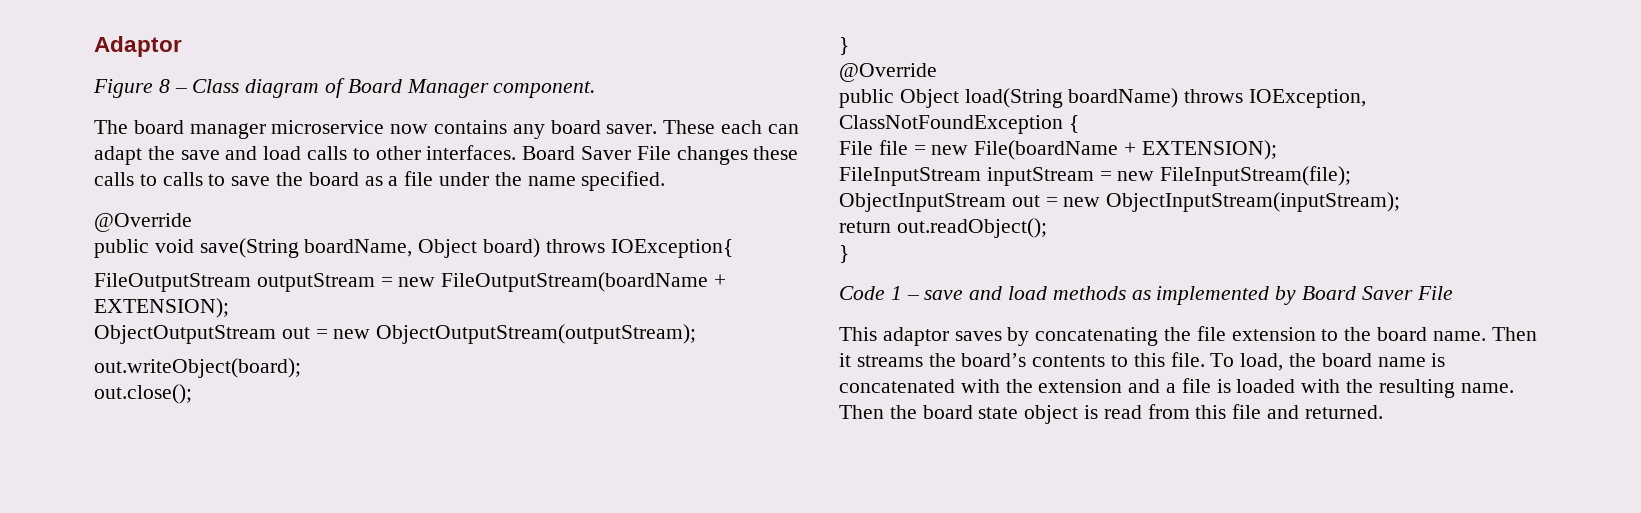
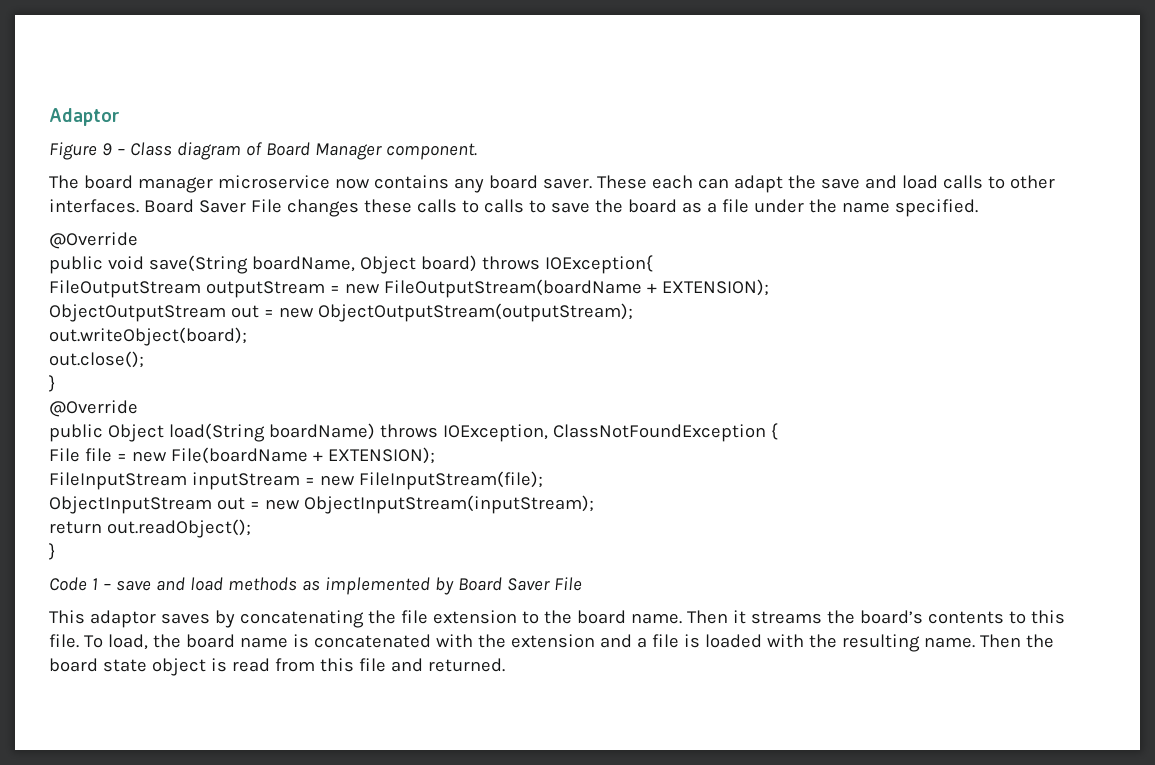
[158,79,170,93] 8 -> [101,143,112,156] 9

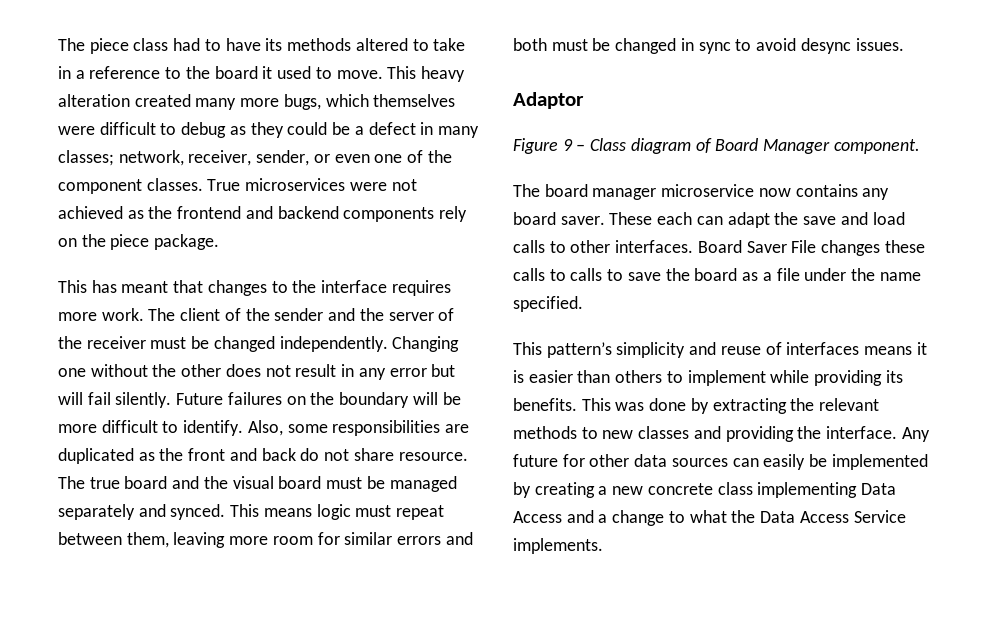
(49, 117) none -> [58,38,466,54] [58,66,465,82] [58,94,456,110] [58,122,479,138] [58,150,452,166] [58,178,417,194] [58,206,468,222] [58,234,220,250] [58,280,451,296] [58,308,455,321] [58,336,460,352] [58,364,456,380] [58,392,461,408] [58,420,470,436] [58,448,468,464] [58,476,457,492] [58,504,445,520] [58,532,473,548] [513,38,904,54] The piece class had to have its methods altered to take in a reference to the board it used to move. This heavy alteration created many more bugs, which themselves were difficult to debug as they could be a defect in many classes; network, receiver, sender, or even one of the component classes. True microservices were not achieved as the frontend and backend components rely on the piece package. // This has meant that changes to the interface requires more work. The client of the sender and the server of the receiver must be changed independently. Changing one without the other does not result in any error but will fail silently. Future failures on the boundary will be more difficult to identify. Also, some responsibilities are duplicated as the front and back do not share resource. The true board and the visual board must be managed separately and synced. This means logic must repeat between them, leaving more room for similar errors and both must be changed in sync to avoid desync issues. //
[49,232,138,249] [49,255,653,274] [49,279,769,298] [49,303,633,322] [49,327,247,346] [49,351,144,368] [49,375,55,392] [49,400,138,417] [49,423,778,442] [49,447,435,464] [49,471,543,490] [49,495,594,514] [49,519,251,538] [49,543,55,560] [49,577,582,595] [49,610,1065,628] [49,634,1054,652] [49,658,505,676] @Override // public void save(String boardName, Object board) throws IOException{ // FileOutputStream outputStream = new FileOutputStream(boardName + EXTENSION); // ObjectOutputStream out = new ObjectOutputStream(outputStream); // out.writeObject(board); // out.close(); // } // @Override // public Object load(String boardName) throws IOException, ClassNotFoundException { // File file = new File(boardName + EXTENSION); // FileInputStream inputStream = new FileInputStream(file); // ObjectInputStream out = new ObjectInputStream(inputStream); // return out.readObject(); // } // Code 1 – save and load methods as implemented by Board Saver File // This adaptor saves by concatenating the file extension to the board name. Then it streams the board’s contents to this file. To load, the board name is concatenated with the extension and a file is loaded with the resulting name. Then the board state object is read from this file and returned. -> [513,342,927,358] [513,370,903,386] [513,398,880,414] [513,426,930,442] [513,454,928,470] [513,482,897,498] [513,510,906,526] [513,538,603,554] This pattern’s simplicity and reuse of interfaces means it is easier than others to implement while providing its benefits. This was done by extracting the relevant methods to new classes and providing the interface. Any future for other data sources can easily be implemented by creating a new concrete class implementing Data Access and a change to what the Data Access Service implements.

